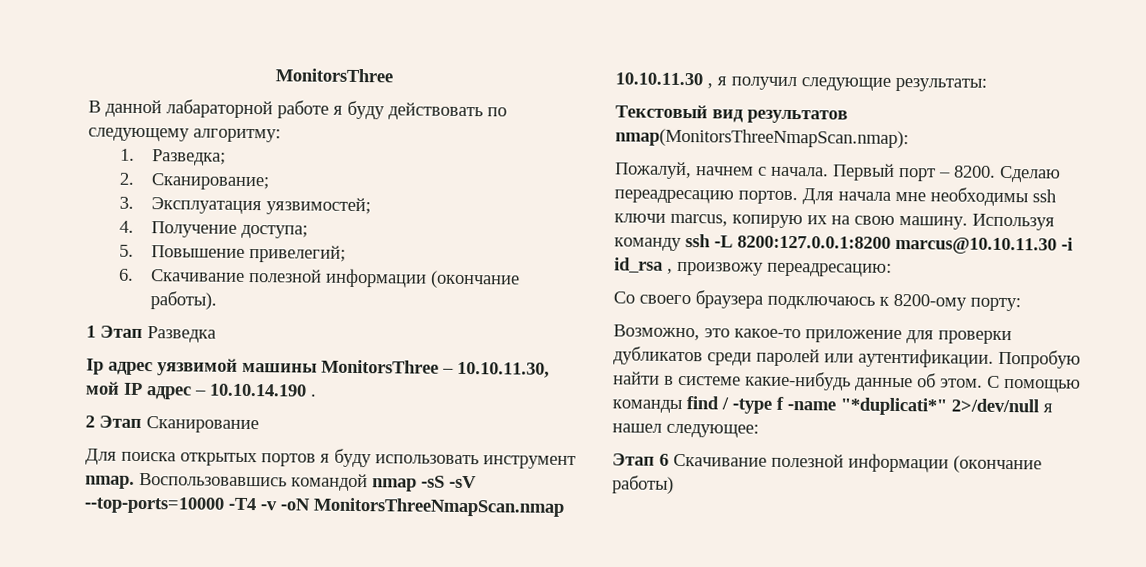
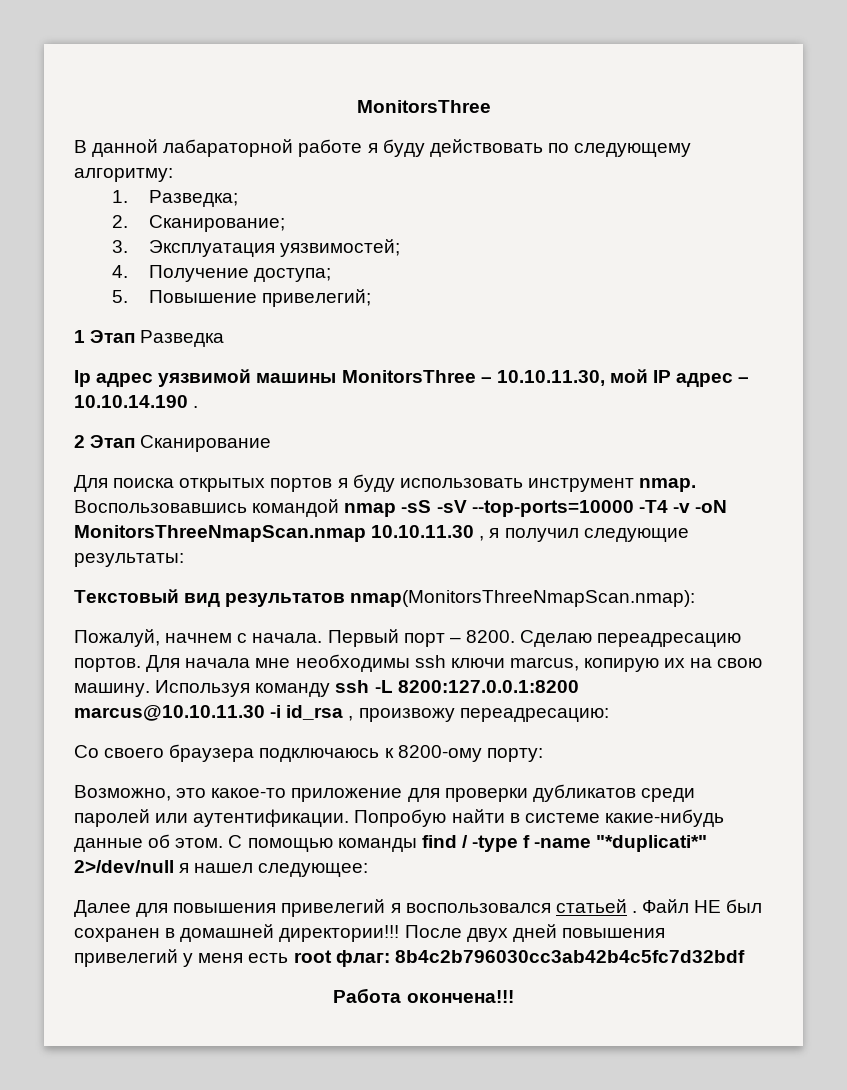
[118,268,520,289] [149,291,217,310] // 6. Скачивание полезной информации (окончание работы). -> (372, 298) none
[612,453,1042,474] [612,475,674,494] Этап 6 Скачивание полезной информации (окончание работы) -> [74,899,763,917] [74,924,665,942] [74,949,745,967] [333,988,514,1003] Далее для повышения привелегий я воспользовался статьей . Файл НЕ был сохранен в домашней директории!!! После двух дней повышения привелегий у меня есть root флаг: 8b4c2b796030cc3ab42b4c5fc7d32bdf // Работа окончена!!!

